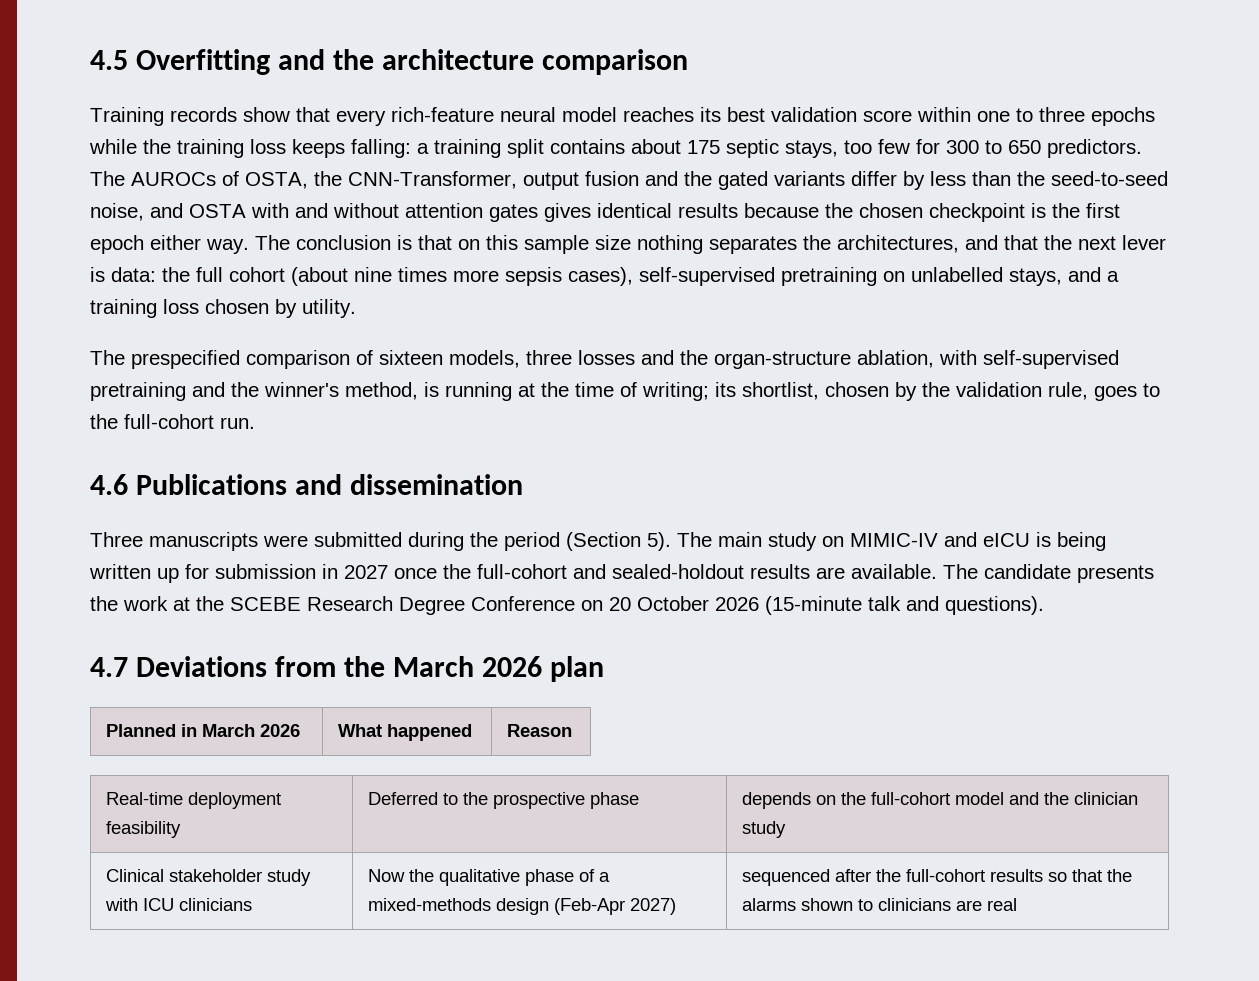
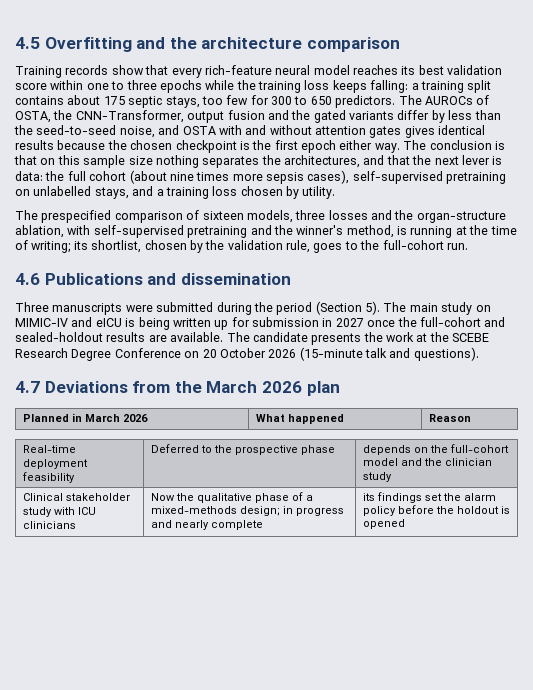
[496,898,677,915] [742,869,1133,886] [742,898,1018,911] design (Feb-Apr 2027) | sequenced after the full-cohort results so that the alarms shown to clinicians are real -> [239,506,344,516] [150,520,263,530] [362,492,496,503] [362,505,510,516] [362,519,405,529] design; in progress and nearly complete | its findings set the alarm policy before the holdout is opened

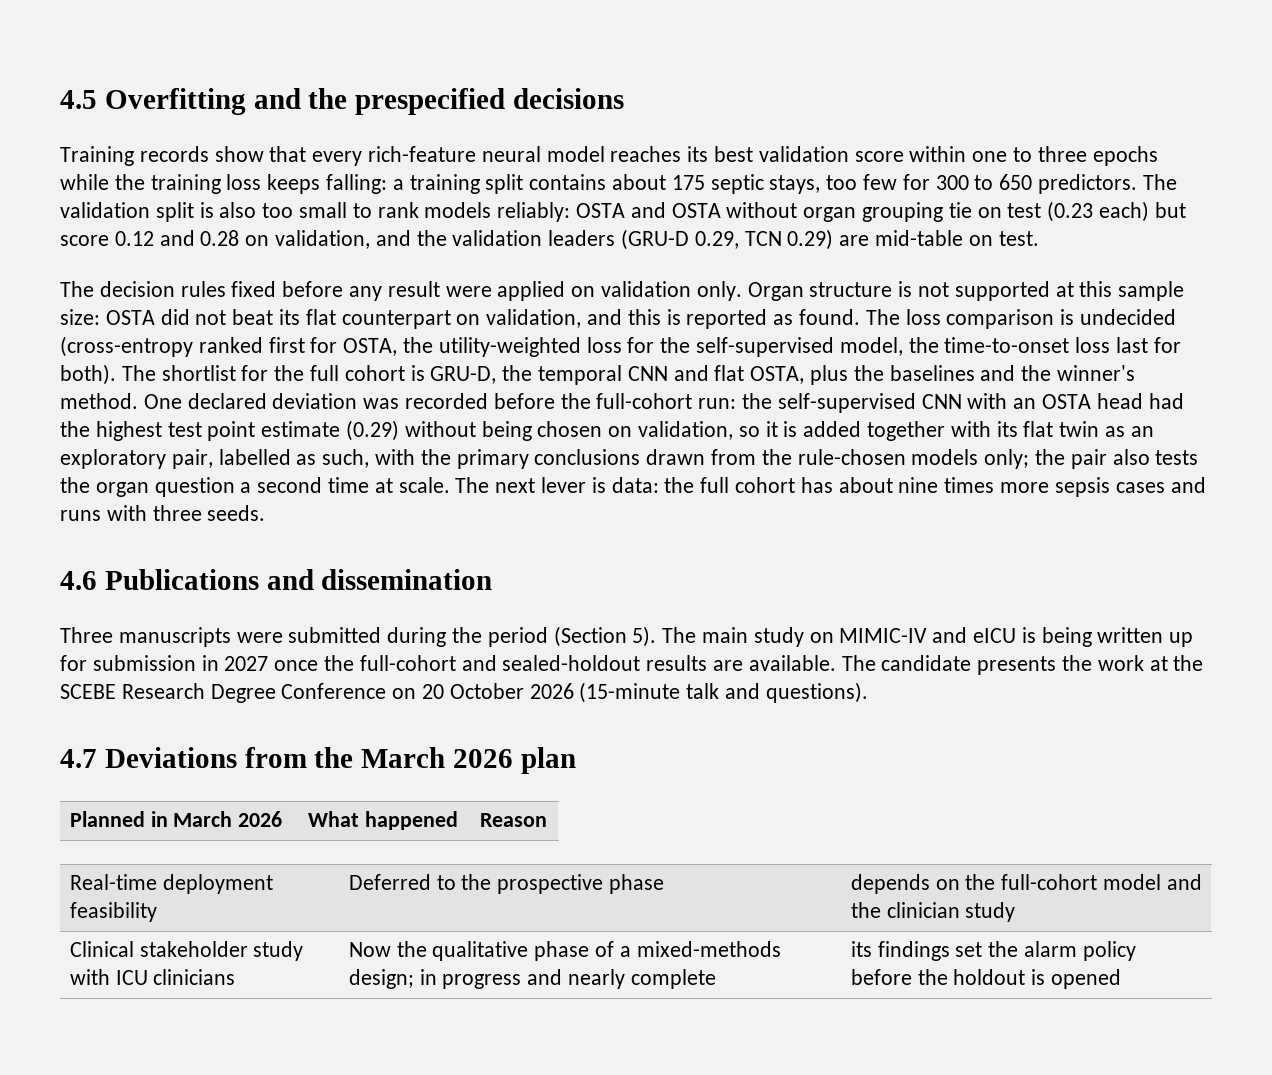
[201,37,400,52] architecture comparison -> [355,88,625,115] prespecified decisions
[424,95,490,105] [15,110,501,123] [14,125,486,138] [15,140,505,153] [14,155,432,168] AUROCs of OSTA, the CNN-Transformer, output fusion and the gated variants differ by less than the seed-to-seed noise, and OSTA with and without attention gates gives identical results because the chosen checkpoint is the first epoch either way. The conclusion is that on this sample size nothing separates the architectures, and that the -> [60,201,1186,222] [60,229,1039,250] [60,281,1185,301] [60,309,1177,329] [60,336,1181,357] [60,364,1136,385] [60,393,1184,413] [60,420,1154,441] [60,449,1199,469] [60,477,490,497] validation split is also too small to rank models reliably: OSTA and OSTA without organ grouping tie on test (0.23 each) but score 0.12 and 0.28 on validation, and the validation leaders (GRU-D 0.29, TCN 0.29) are mid-table on test. // The decision rules fixed before any result were applied on validation only. Organ structure is not supported at this sample size: OSTA did not beat its flat counterpart on validation, and this is reported as found. The loss comparison is undecided (cross-entropy ranked first for OSTA, the utility-weighted loss for the self-supervised model, the time-to-onset loss last for both). The shortlist for the full cohort is GRU-D, the temporal CNN and flat OSTA, plus the baselines and the winner's method. One declared deviation was recorded before the full-cohort run: the self-supervised CNN with an OSTA head had the highest test point estimate (0.29) without being chosen on validation, so it is added together with its flat twin as an exploratory pair, labelled as such, with the primary conclusions drawn from the rule-chosen models only; the pair also tests the organ question a second time at scale. The
[129,170,167,184] (about -> [800,477,893,493] has about
[307,170,507,184] [15,186,336,199] [15,210,506,223] [15,225,517,238] [15,240,468,253] cases), self-supervised pretraining on unlabelled stays, and a training loss chosen by utility. // The prespecified comparison of sixteen models, three losses and the organ-structure ablation, with self-supervised pretraining and the winner's method, is running at the time of writing; its shortlist, chosen by the validation rule, goes to the full-cohort run. -> [1115,477,1206,493] [60,505,266,521] cases and runs with three seeds.

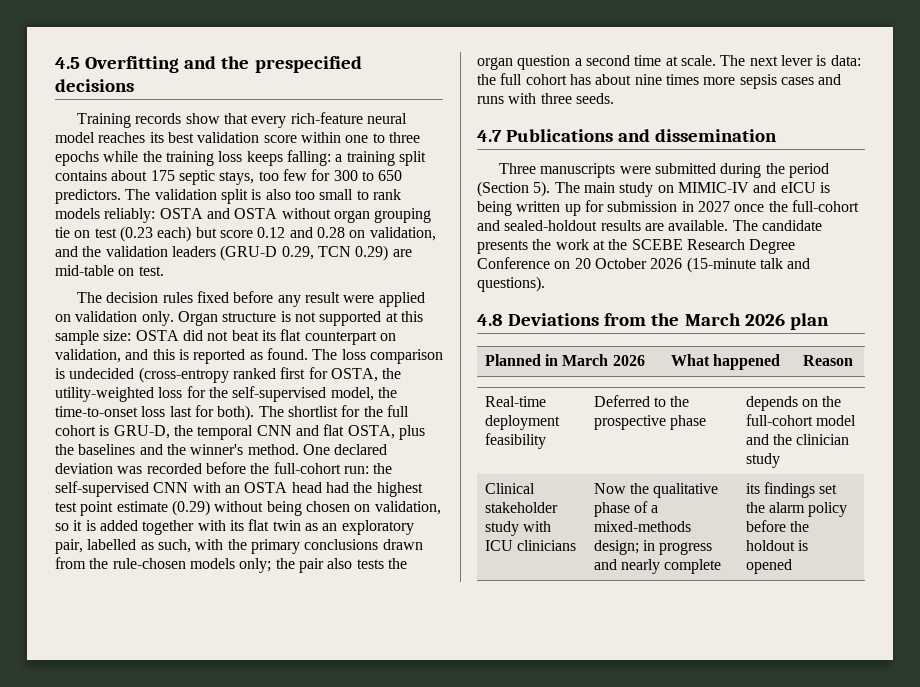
[60,571,97,590] 4.6 -> [477,130,502,142] 4.7
[60,749,97,768] 4.7 -> [477,314,503,326] 4.8

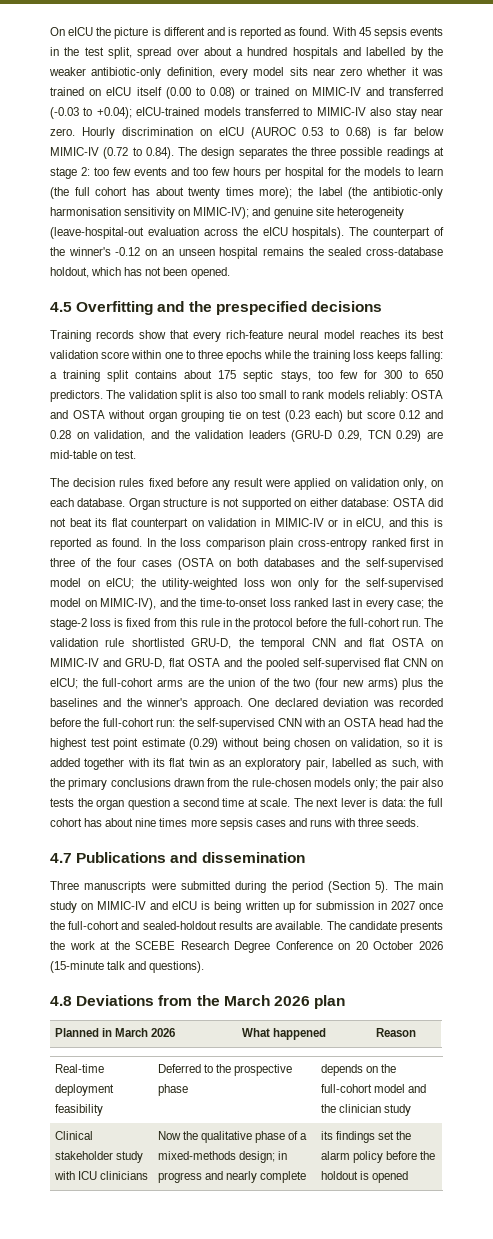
(55, 63) none -> [50,27,444,39] [50,47,444,59] [49,67,444,79] [50,87,444,99] [50,107,443,119] [50,127,444,139] [50,147,444,159] [50,167,443,179] [50,187,443,199] [50,207,404,219] [50,227,444,239] [50,247,443,259] [50,267,230,279] On eICU the picture is different and is reported as found. With 45 sepsis events in the test split, spread over about a hundred hospitals and labelled by the weaker antibiotic-only definition, every model sits near zero whether it was trained on eICU itself (0.00 to 0.08) or trained on MIMIC-IV and transferred (-0.03 to +0.04); eICU-trained models transferred to MIMIC-IV also stay near zero. Hourly discrimination on eICU (AUROC 0.53 to 0.68) is far below MIMIC-IV (0.72 to 0.84). The design separates the three possible readings at stage 2: too few events and too few hours per hospital for the models to learn (the full cohort has about twenty times more); the label (the antibiotic-only harmonisation sensitivity on MIMIC-IV); and genuine site heterogeneity (leave-hospital-out evaluation across the eICU hospitals). The counterpart of the winner's -0.12 on an unseen hospital remains the sealed cross-database holdout, which has not been opened. //
[141,311,174,326] only. -> [402,478,444,490] [50,498,126,507] only, on each database.
[385,311,423,322] [55,330,132,345] at this sample size: -> [294,498,390,507] on either database:
[55,349,121,363] validation, -> [208,518,385,529] validation in MIMIC-IV or in eICU,
[312,349,443,364] [55,367,378,383] The loss comparison is undecided (cross-entropy ranked first for OSTA, -> [146,538,443,550] [50,558,443,570] [50,578,134,589] In the loss comparison plain cross-entropy ranked first in three of the four cases (OSTA on both databases and the self-supervised model on eICU;
(183, 392) none -> [270,578,319,590] won only
[330,387,397,401] [55,405,409,421] [55,425,110,436] model, the time-to-onset loss last for both). The shortlist for the full cohort is -> [50,598,443,610] [50,618,444,630] [50,638,184,647] model on MIMIC-IV), and the time-to-onset loss ranked last in every case; the stage-2 loss is fixed from this rule in the protocol before the full-cohort run. The validation rule shortlisted
[347,425,395,439] OSTA, -> [391,638,443,647] [50,658,443,670] [50,678,398,690] OSTA on MIMIC-IV and GRU-D, flat OSTA and the pooled self-supervised flat CNN on eICU; the full-cohort arms are the union of the two (four new arms)
[247,444,299,455] method. -> [193,698,243,710] approach.

